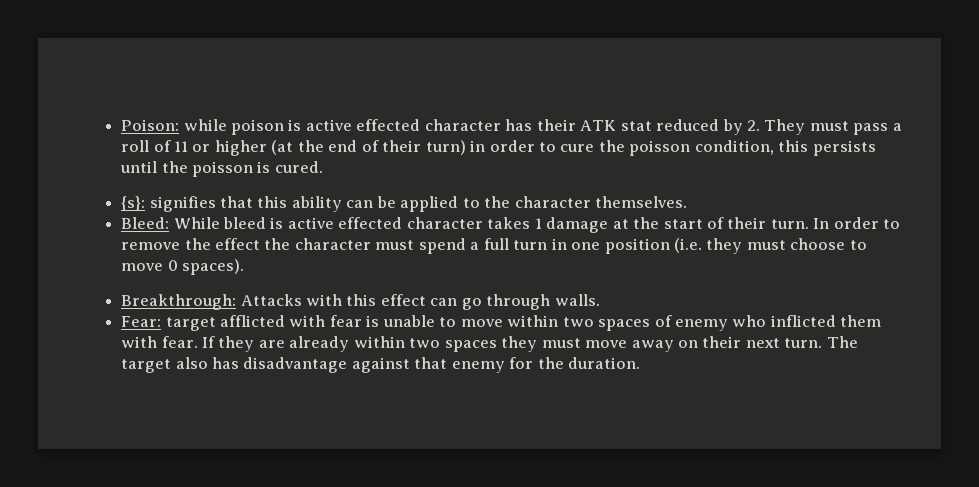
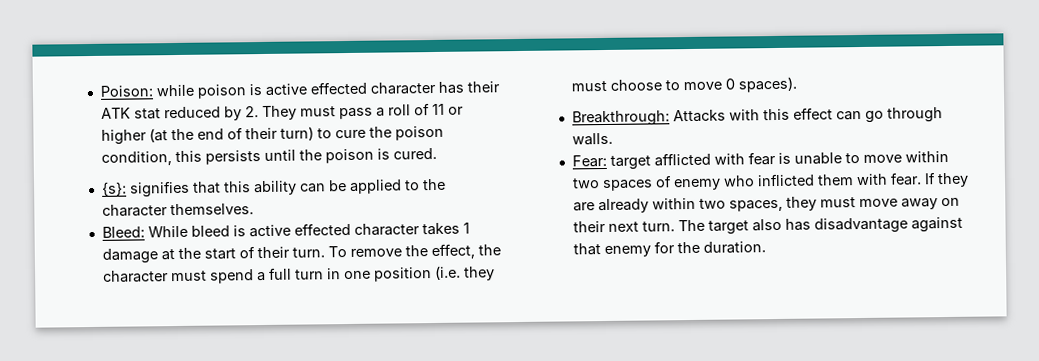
[470,140,535,152] in order -> (315, 133) none
[629,140,691,156] poisson -> [395,125,445,141] poison
[191,161,253,177] poisson -> [325,148,375,164] poison
[813,217,901,229] In order to -> [328,246,348,258] To
[214,238,260,250] effect -> [431,243,476,260] effect,
[444,340,497,352] spaces -> [729,199,784,212] spaces,

